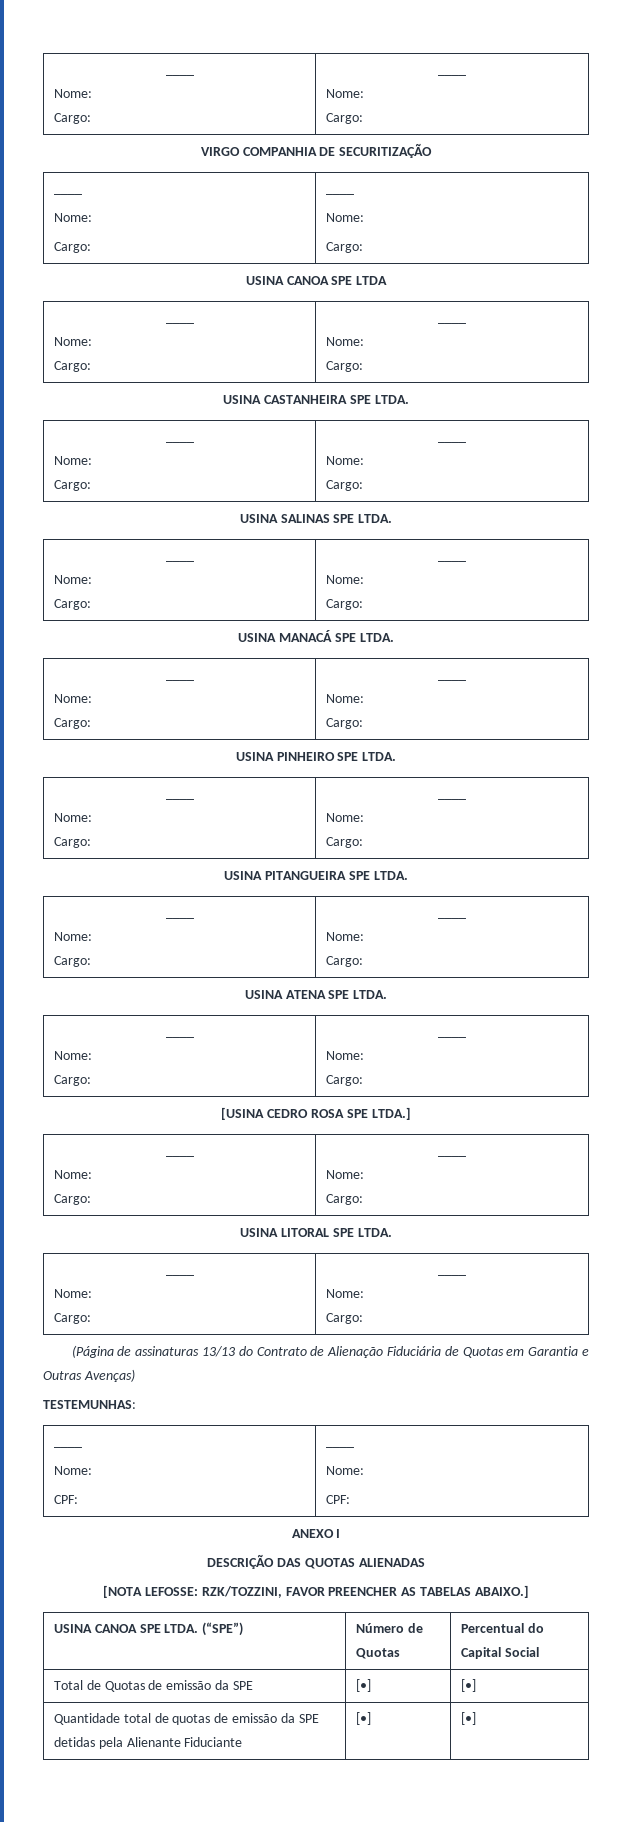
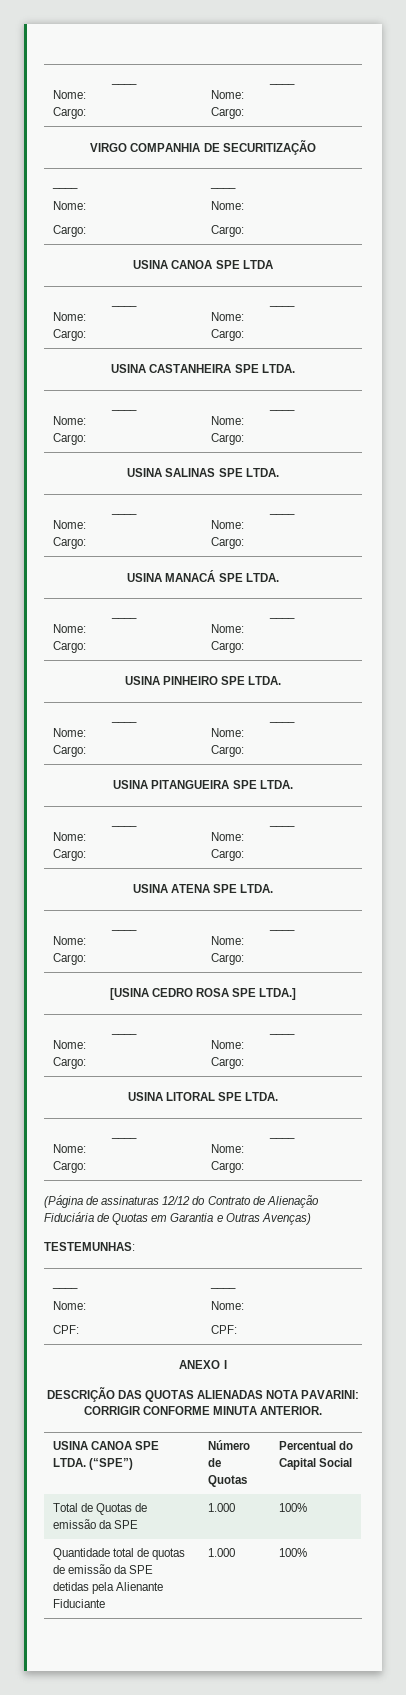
[201,1346,236,1357] 13/13 -> [162,1196,191,1205] 12/12
[103,1585,529,1598] // [NOTA LEFOSSE: RZK/TOZZINI, FAVOR PREENCHER AS TABELAS ABAIXO.] -> [266,1390,360,1399] [83,1406,323,1415] NOTA PAVARINI: CORRIGIR CONFORME MINUTA ANTERIOR.
[356,1679,372,1692] [461,1679,477,1692] [•] | [•] -> [207,1503,235,1512] [278,1503,307,1512] 1.000 | 100%
[356,1712,372,1725] [461,1712,477,1725] [•] | [•] -> [207,1548,235,1557] [278,1548,307,1557] 1.000 | 100%

